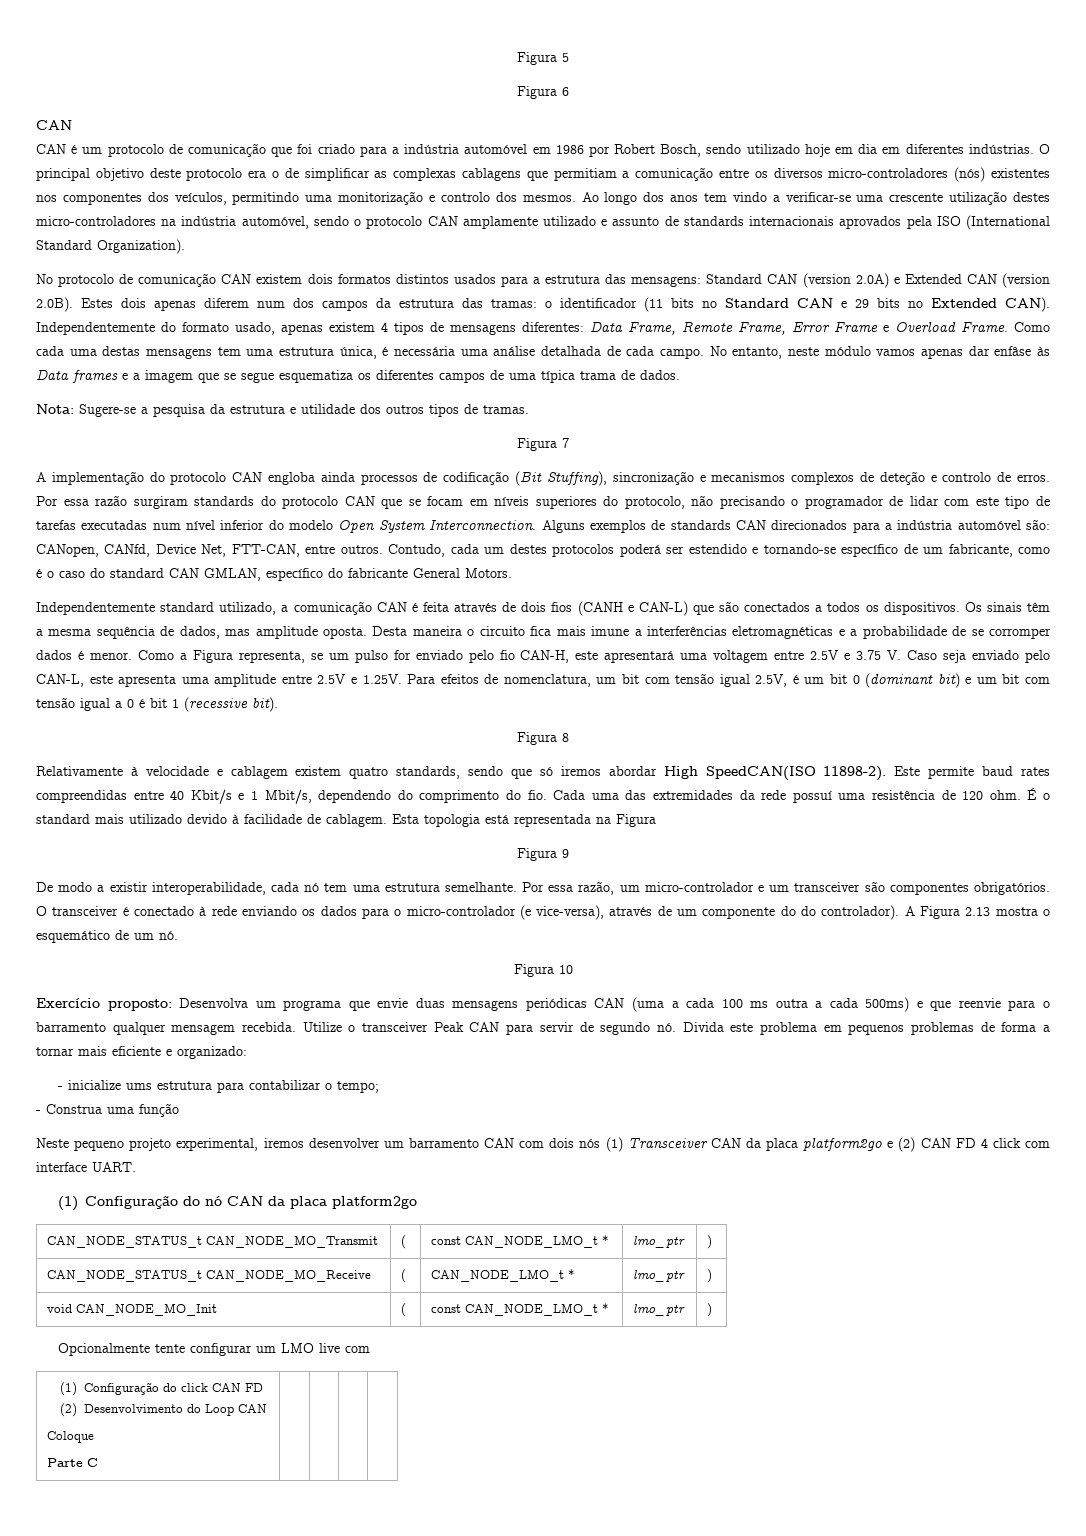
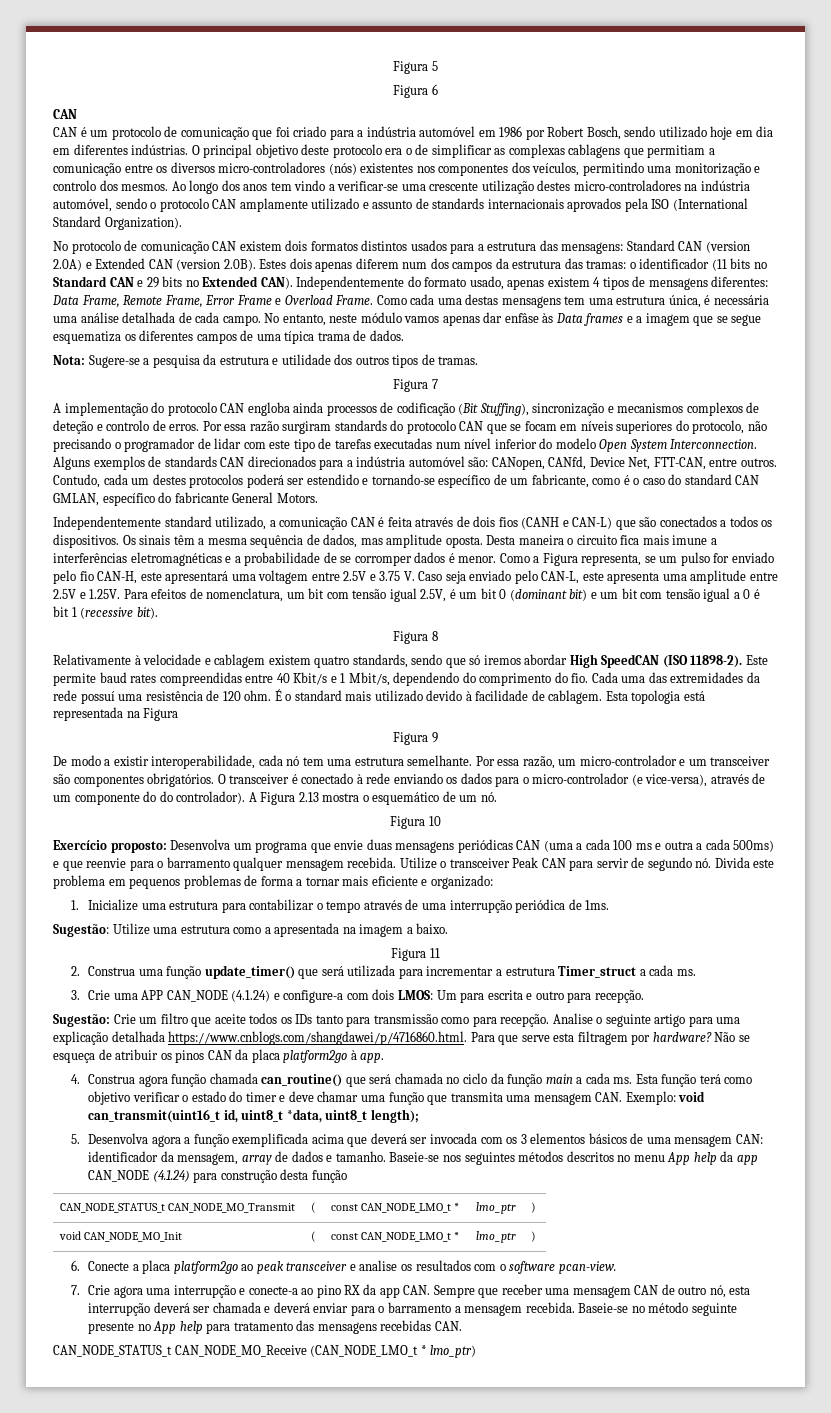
[705,766,816,780] SpeedCAN(ISO -> [601,654,688,668] SpeedCAN (ISO
(769, 1004) none -> [655,843,662,850] e
[57,1080,152,1090] - inicialize ums -> [70,899,166,911] 1. Inicialize uma
[336,1081,379,1093] [36,1103,179,1117] [36,1137,1050,1152] [36,1162,136,1172] [57,1195,417,1211] tempo; // - Construa uma função // Neste pequeno projeto experimental, iremos desenvolver um barramento CAN com dois nós (1) Transceiver CAN da placa platform2go e (2) CAN FD 4 click com interface UART. // (1) Configuração do nó CAN da placa platform2go -> [326,899,610,913] [53,923,449,937] [391,948,440,961] [70,965,696,979] [70,989,644,1003] [53,1013,741,1027] [53,1031,750,1045] [53,1049,385,1063] [70,1073,753,1087] [88,1091,706,1105] [88,1109,419,1123] [70,1133,763,1147] [88,1151,758,1165] [88,1169,347,1183] tempo através de uma interrupção periódica de 1ms. // Sugestão: Utilize uma estrutura como a apresentada na imagem a baixo. // Figura 11 // 2. Construa uma função update_timer() que será utilizada para incrementar a estrutura Timer_struct a cada ms. // 3. Crie uma APP CAN_NODE (4.1.24) e configure-a com dois LMOS: Um para escrita e outro para recepção. // Sugestão: Crie um filtro que aceite todos os IDs tanto para transmissão como para recepção. Analise o seguinte artigo para uma explicação detalhada https://www.cnblogs.com/shangdawei/p/4716860.html. Para que serve esta filtragem por hardware? Não se esqueça de atribuir os pinos CAN da placa platform2go à app. // 4. Construa agora função chamada can_routine() que será chamada no ciclo da função main a cada ms. Esta função terá como objetivo verificar o estado do timer e deve chamar uma função que transmita uma mensagem CAN. Exemplo: void can_transmit(uint16_t id, uint8_t *data, uint8_t length); // 5. Desenvolva agora a função exemplificada acima que deverá ser invocada com os 3 elementos básicos de uma mensagem CAN: identificador da mensagem, array de dados e tamanho. Baseie-se nos seguintes métodos descritos no menu App help da app CAN_NODE (4.1.24) para construção desta função
[47,1269,372,1282] [401,1269,407,1283] [431,1269,576,1282] [633,1270,686,1282] [707,1269,713,1283] // CAN_NODE_STATUS_t CAN_NODE_MO_Receive | ( | CAN_NODE_LMO_t * | lmo_ptr | ) -> (537, 1207) none
[57,1343,370,1356] [60,1382,263,1396] [60,1403,267,1417] [47,1431,95,1443] [47,1458,99,1467] Opcionalmente tente configurar um LMO live com // (1) Configuração do click CAN FD // (2) Desenvolvimento do Loop CAN // Coloque // Parte C | | | | -> [70,1260,616,1274] [70,1284,751,1298] [88,1302,737,1316] [88,1320,462,1334] [53,1345,477,1358] 6. Conecte a placa platform2go ao peak transceiver e analise os resultados com o software pcan-view. // 7. Crie agora uma interrupção e conecte-a ao pino RX da app CAN. Sempre que receber uma mensagem CAN de outro nó, esta interrupção deverá ser chamada e deverá enviar para o barramento a mensagem recebida. Baseie-se no método seguinte presente no App help para tratamento das mensagens recebidas CAN. // CAN_NODE_STATUS_t CAN_NODE_MO_Receive (CAN_NODE_LMO_t * lmo_ptr)

